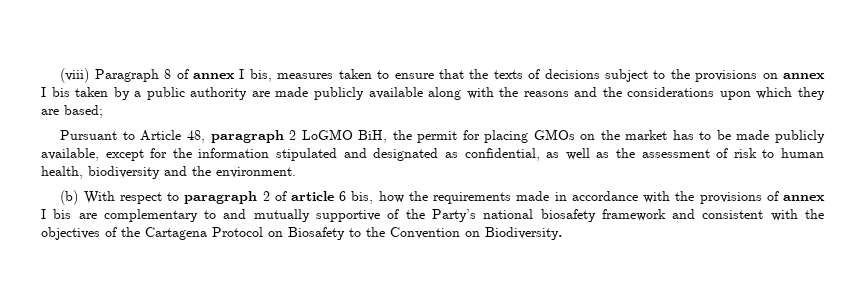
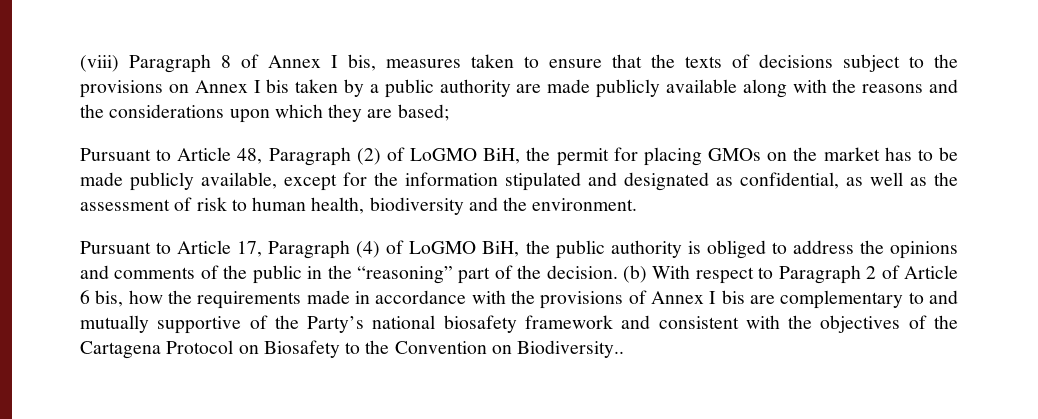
[193,73,236,79] annex -> [268,55,321,68] Annex
[783,73,825,79] annex -> [194,80,248,93] Annex
[210,130,297,143] paragraph 2 -> [268,147,405,166] Paragraph (2) of
(296, 172) none -> [80,240,958,259] [80,265,618,284] Pursuant to Article 17, Paragraph (4) of LoGMO BiH, the public authority is obliged to address the opinions and comments of the public in the “reasoning” part of the decision.
[184,191,258,204] paragraph -> [778,265,861,284] Paragraph
[291,191,335,201] article -> [904,265,959,279] Article
[783,195,826,201] annex -> [651,291,704,304] Annex
[485,227,562,240] Biodiversity. -> [517,340,625,358] Biodiversity..

